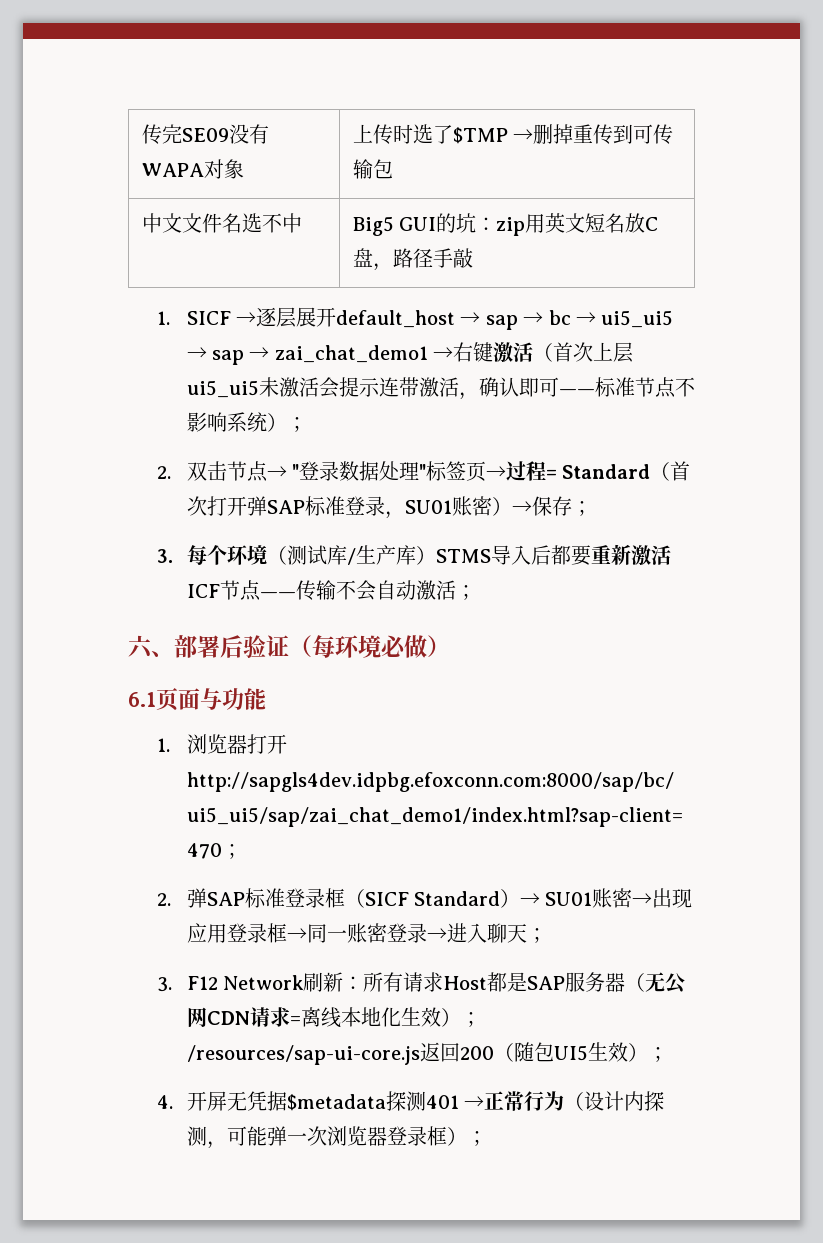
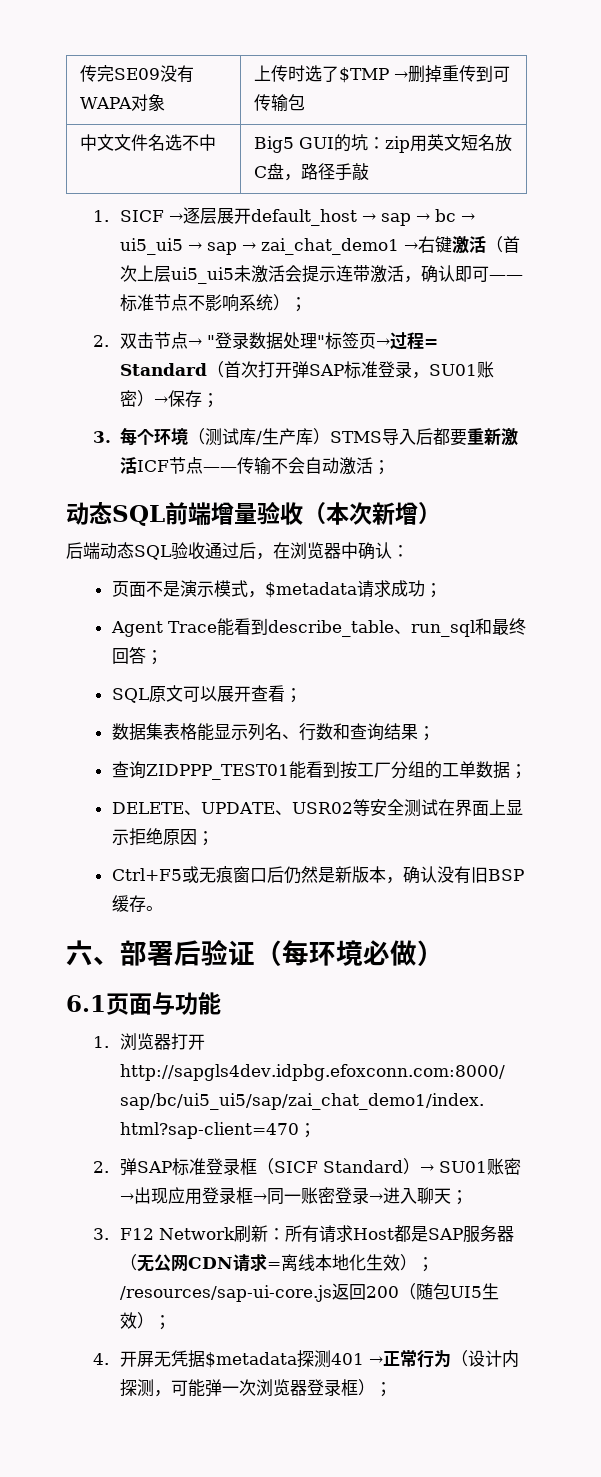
(476, 592) none -> [66,501,441,526] [66,542,409,560] [111,580,442,598] [110,618,526,637] [111,646,163,665] [111,685,302,703] [111,723,435,741] [111,761,527,780] [111,799,523,817] [111,828,214,846] [111,866,524,884] [111,895,163,912] // 动态SQL前端增量验收（本次新增） // 后端动态SQL验收通过后，在浏览器中确认： // 页面不是演示模式，$metadata请求成功； // Agent Trace能看到describe_table、run_sql和最终回答； // SQL原文可以展开查看； // 数据集表格能显示列名、行数和查询结果； // 查询ZIDPPP_TEST01能看到按工厂分组的工单数据； // DELETE、UPDATE、USR02等安全测试在界面上显示拒绝原因； // Ctrl+F5或无痕窗口后仍然是新版本，确认没有旧BSP缓存。

